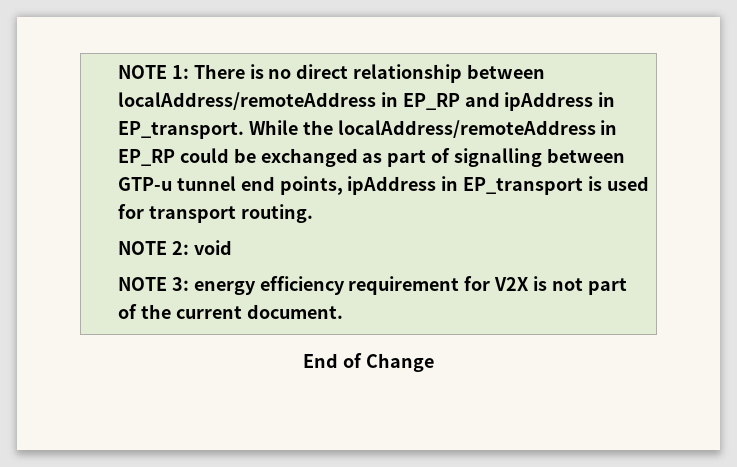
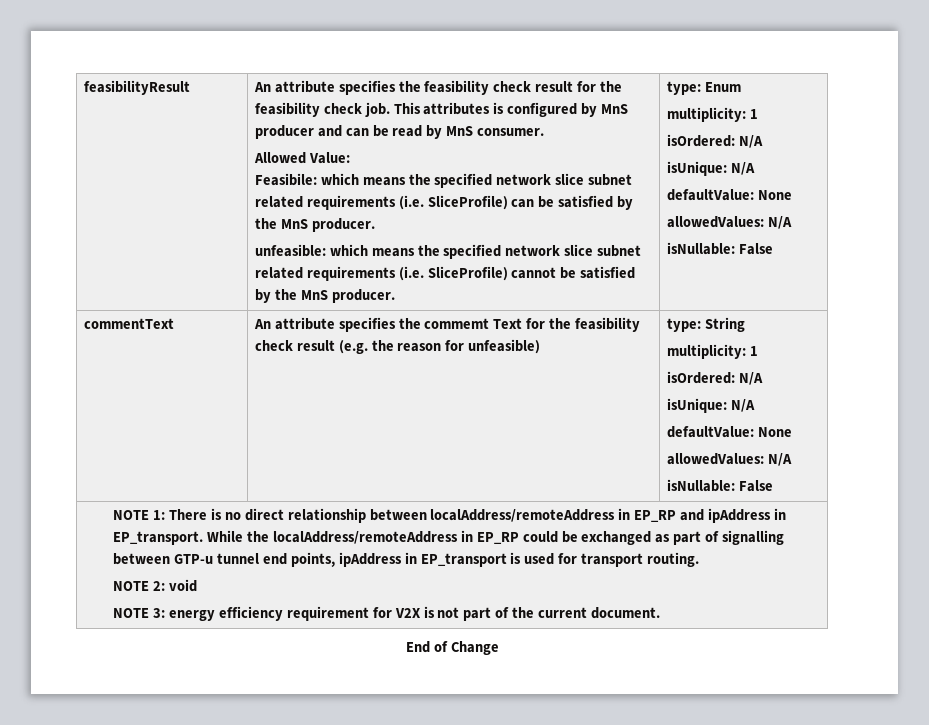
(117, 72) none -> [83,80,190,95] [253,80,623,95] [254,102,629,117] [254,125,545,139] [253,152,350,164] [254,173,633,188] [254,195,634,210] [254,218,375,232] [254,244,642,259] [254,266,636,281] [254,289,395,303] [666,81,741,95] [666,107,758,122] [666,134,763,148] [666,161,755,176] [666,189,792,201] [666,216,792,229] [666,242,773,255] [83,318,174,329] [253,317,641,332] [254,339,541,354] [666,317,745,332] [666,344,758,359] [666,371,763,385] [666,398,755,413] [666,426,792,438] [666,453,792,466] [666,479,773,492] feasibilityResult | An attribute specifies the feasibility check result for the feasibility check job. This attributes is configured by MnS producer and can be read by MnS consumer. // Allowed Value: // Feasibile: which means the specified network slice subnet related requirements (i.e. SliceProfile) can be satisfied by the MnS producer. // unfeasible: which means the specified network slice subnet related requirements (i.e. SliceProfile) cannot be satisfied by the MnS producer. | type: Enum // multiplicity: 1 // isOrdered: N/A // isUnique: N/A // defaultValue: None // allowedValues: N/A // isNullable: False // commentText | An attribute specifies the commemt Text for the feasibility check result (e.g. the reason for unfeasible) | type: String // multiplicity: 1 // isOrdered: N/A // isUnique: N/A // defaultValue: None // allowedValues: N/A // isNullable: False //

